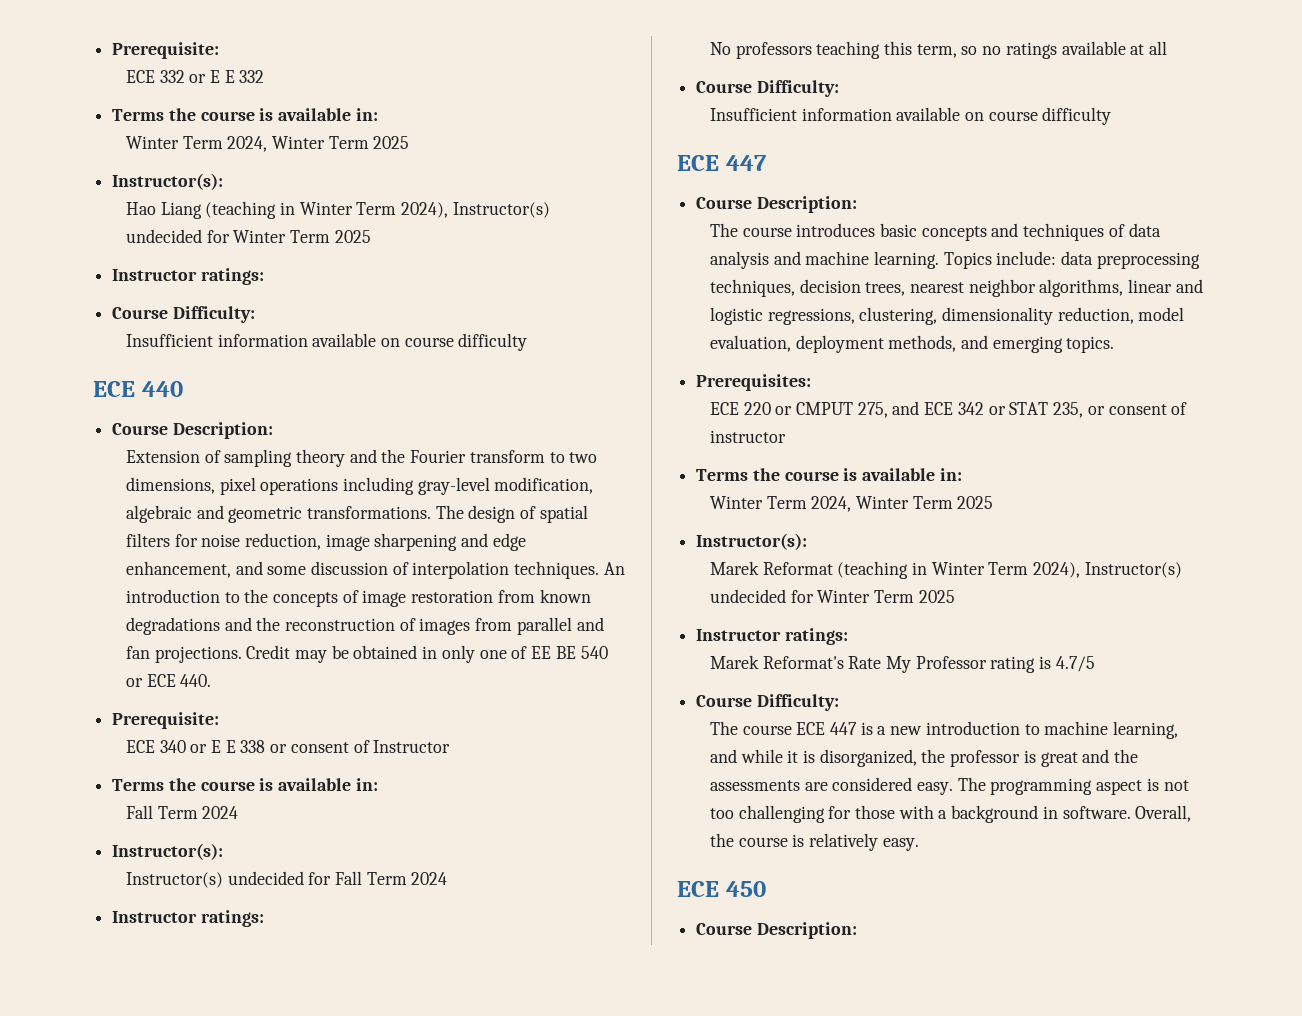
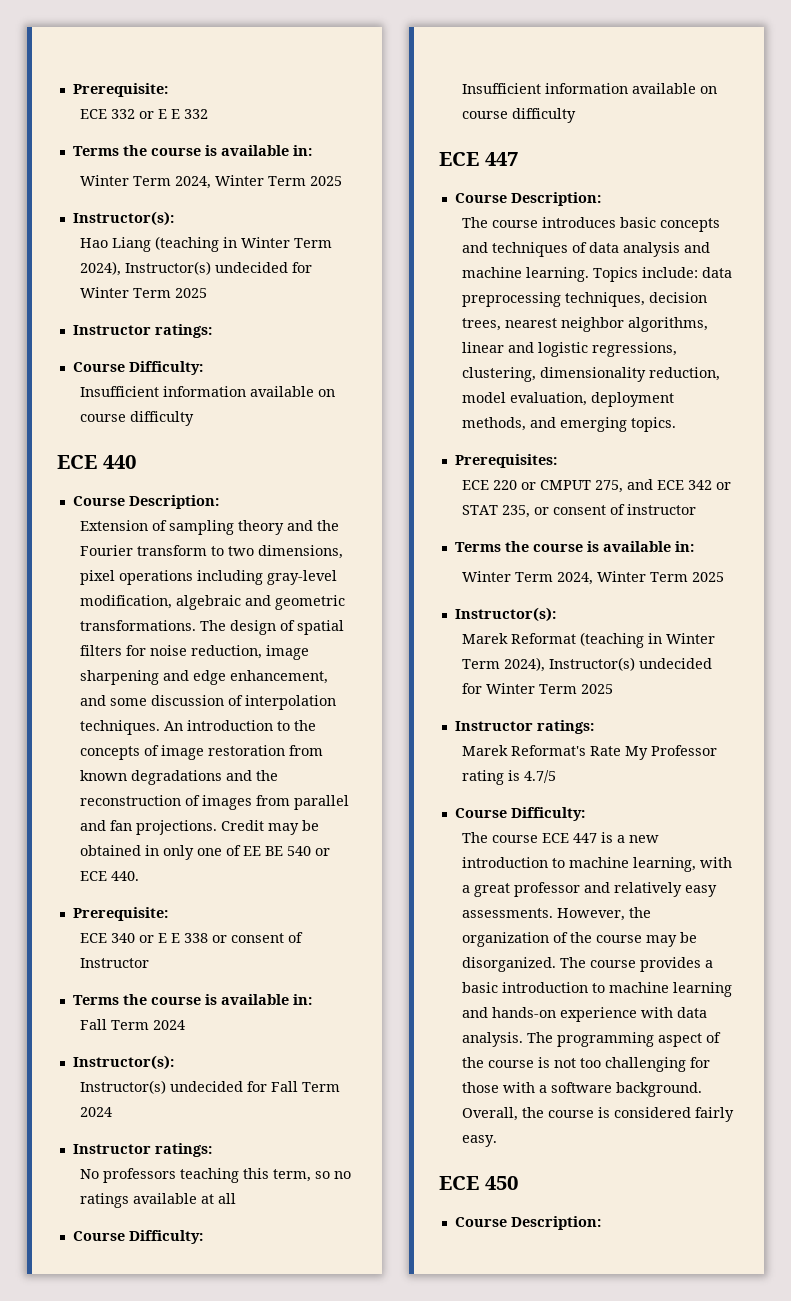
[709,749,1139,767] [709,777,1143,795] and while it is disorganized, the professor is great and the assessments are considered easy. The programming aspect -> [699,857,732,868] [461,882,717,897] [461,907,651,921] [461,932,697,947] [461,957,713,972] [461,982,732,997] [461,1007,707,1022] [461,1032,721,1047] [461,1057,534,1068] with a great professor and relatively easy assessments. However, the organization of the course may be disorganized. The course provides a basic introduction to machine learning and hands-on experience with data analysis. The programming aspect of the course
[951,805,1131,823] background in software. -> [550,1082,702,1097] software background.
[809,833,879,851] relatively -> [613,1107,734,1122] considered fairly

